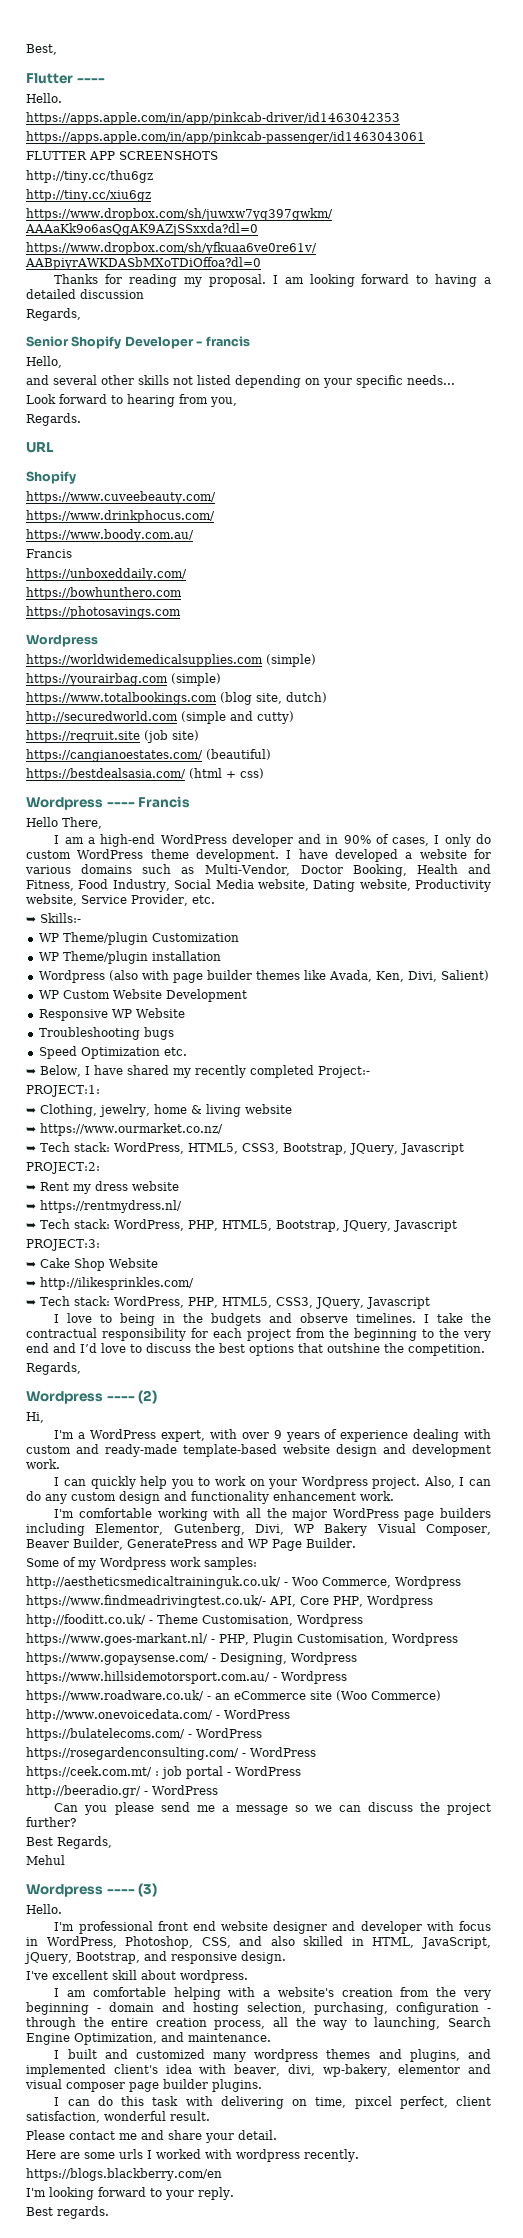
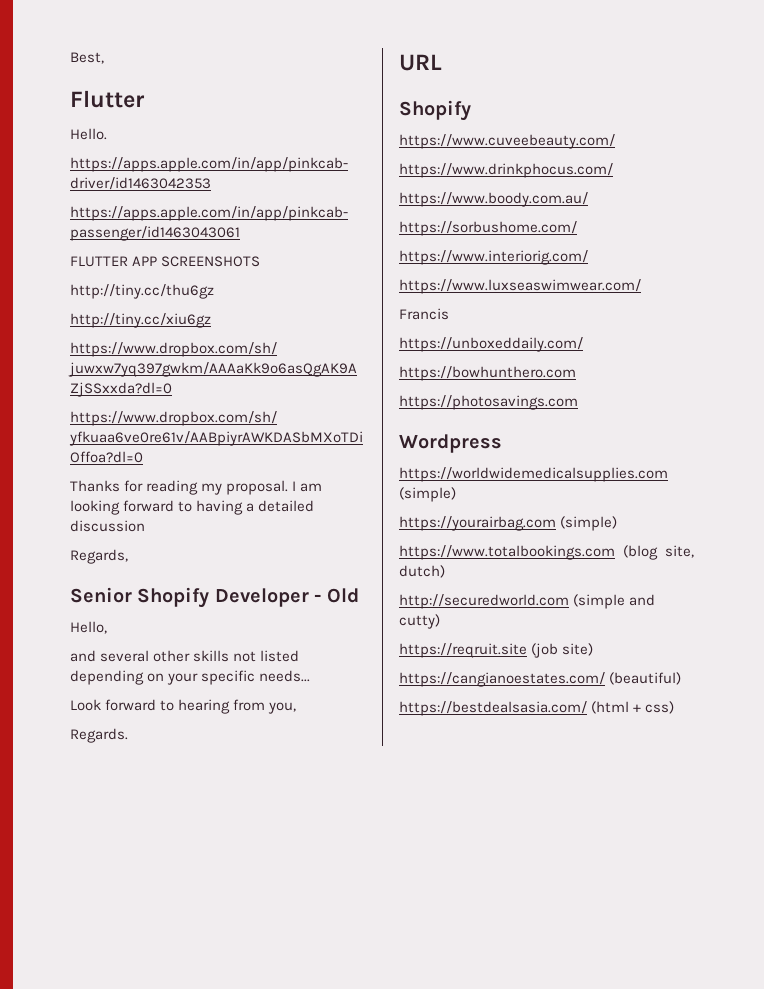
[76,78,105,83] ---- -> (145, 99) none
[205,336,250,347] francis -> [326,588,359,603] Old
(194, 535) none -> [399,221,577,236] [399,250,588,265] [399,279,641,294] // https://sorbushome.com/ // https://www.interiorig.com/ // https://www.luxseaswimwear.com/
[26,796,191,810] [26,817,102,829] [54,834,491,847] [26,849,491,862] [25,864,491,877] [26,879,491,892] [26,894,215,906] [26,913,81,923] [38,932,239,945] [38,951,221,964] [38,970,489,983] [38,989,247,1002] [38,1008,185,1021] [38,1027,174,1040] [38,1046,187,1059] [26,1065,370,1078] [26,1085,100,1097] [26,1104,292,1117] [26,1123,223,1136] [26,1142,464,1155] [26,1162,100,1174] [26,1181,179,1194] [26,1200,182,1213] [26,1219,457,1232] [26,1239,100,1251] [26,1258,158,1271] [26,1277,194,1290] [26,1296,430,1309] [54,1313,492,1326] [26,1328,491,1341] [26,1343,485,1356] [26,1362,81,1375] [26,1390,158,1404] [26,1412,44,1423] [54,1429,492,1442] [26,1444,491,1457] [26,1459,60,1469] [54,1476,491,1489] [26,1491,394,1504] [54,1508,491,1521] [26,1523,492,1536] [26,1538,356,1551] [26,1557,257,1570] [26,1576,461,1589] [26,1595,433,1608] [26,1614,363,1627] [26,1633,458,1646] [26,1652,357,1665] [26,1671,347,1684] [26,1690,441,1703] [26,1709,290,1722] [26,1728,262,1741] [26,1747,316,1760] [26,1766,301,1779] [26,1785,218,1798] [54,1802,491,1815] [26,1817,76,1827] [26,1836,112,1849] [26,1855,65,1865] [26,1883,158,1897] [26,1904,62,1914] [54,1921,491,1934] [26,1936,491,1949] [24,1951,286,1964] [26,1970,248,1983] [54,1987,491,2000] [26,2002,491,2015] [26,2017,492,2030] [26,2032,271,2045] [54,2049,491,2062] [26,2064,491,2077] [25,2079,262,2092] [54,2096,491,2109] [26,2111,210,2123] [26,2130,277,2143] [26,2149,359,2162] [26,2168,222,2181] [26,2187,234,2200] [26,2206,109,2219] // Wordpress ---- Francis // Hello There, // I am a high-end WordPress developer and in 90% of cases, I only do custom WordPress theme development. I have developed a website for various domains such as Multi-Vendor, Doctor Booking, Health and Fitness, Food Industry, Social Media website, Dating website, Productivity website, Service Provider, etc. // ➥ Skills:- // WP Theme/plugin Customization // WP Theme/plugin installation // Wordpress (also with page builder themes like Avada, Ken, Divi, Salient) // WP Custom Website Development // Responsive WP Website // Troubleshooting bugs // Speed Optimization etc. // ➥ Below, I have shared my recently completed Project:- // PROJECT:1: // ➥ Clothing, jewelry, home & living website // ➥ https://www.ourmarket.co.nz/ // ➥ Tech stack: WordPress, HTML5, CSS3, Bootstrap, JQuery, Javascript // PROJECT:2: // ➥ Rent my dress website // ➥ https://rentmydress.nl/ // ➥ Tech stack: WordPress, PHP, HTML5, Bootstrap, JQuery, Javascript // PROJECT:3: // ➥ Cake Shop Website // ➥ http://ilikesprinkles.com/ // ➥ Tech stack: WordPress, PHP, HTML5, CSS3, JQuery, Javascript // I love to being in the budgets and observe timelines. I take the contractual responsibility for each project from the beginning to the very end and I’d love to discuss the best options that outshine the competition. // Regards, // Wordpress ---- (2) // Hi, // I'm a WordPress expert, with over 9 years of experience dealing with custom and ready-made template-based website design and development work. // I can quickly help you to work on your Wordpress project. Also, I can do any custom design and functionality enhancement work. // I'm comfortable working with all the major WordPress page builders including Elementor, Gutenberg, Divi, WP Bakery Visual Composer, Beaver Builder, GeneratePress and WP Page Builder. // Some of my Wordpress work samples: // http://aestheticsmedicaltraininguk.co.uk/ - Woo Commerce, Wordpress // https://www.findmeadrivingtest.co.uk/- API, Core PHP, Wordpress // http://fooditt.co.uk/ - Theme Customisation, Wordpress // https://www.goes-markant.nl/ - PHP, Plugin Customisation, Wordpress // https://www.gopaysense.com/ - Designing, Wordpress // https://www.hillsidemotorsport.com.au/ - Wordpress // https://www.roadware.co.uk/ - an eCommerce site (Woo Commerce) // http://www.onevoicedata.com/ - WordPress // https://bulatelecoms.com/ - WordPress // https://rosegardenconsulting.com/ - WordPress // https://ceek.com.mt/ : job portal - WordPress // http://beeradio.gr/ - WordPress // Can you please send me a message so we can discuss the project further? // Best Regards, // Mehul // Wordpress ---- (3) // Hello. // I'm professional front end website designer and developer with focus in WordPress, Photoshop, CSS, and also skilled in HTML, JavaScript, jQuery, Bootstrap, and responsive design. // I've excellent skill about wordpress. // I am comfortable helping with a website's creation from the very beginning - domain and hosting selection, purchasing, configuration - through the entire creation process, all the way to launching, Search Engine Optimization, and maintenance. // I built and customized many wordpress themes and plugins, and implemented client's idea with beaver, divi, wp-bakery, elementor and visual composer page builder plugins. // I can do this task with delivering on time, pixcel perfect, client satisfaction, wonderful result. // Please contact me and share your detail. // Here are some urls I worked with wordpress recently. // https://blogs.blackberry.com/en // I'm looking forward to your reply. // Best regards. -> (675, 707) none

